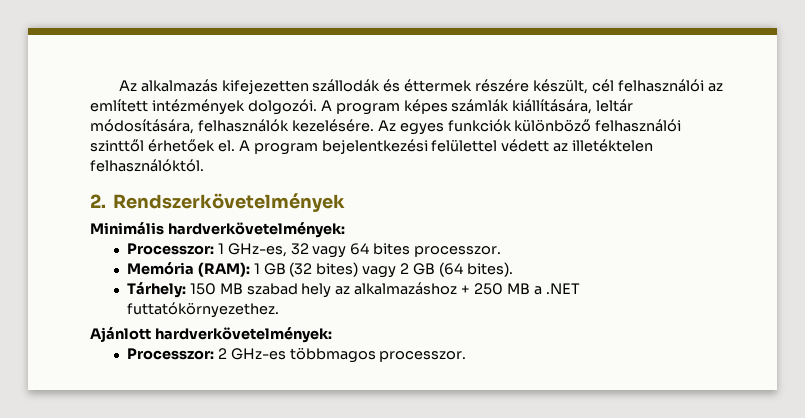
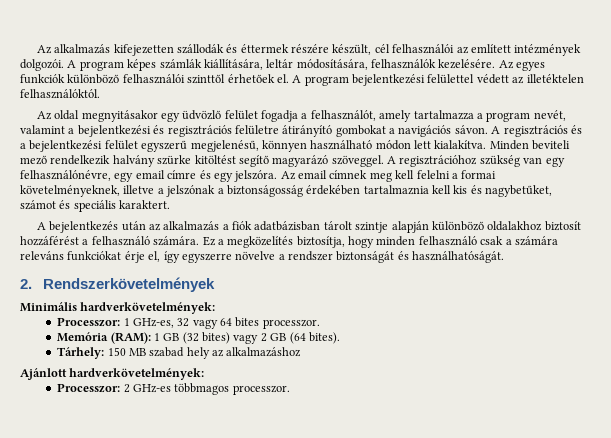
(204, 165) none -> [36,110,566,122] [20,125,582,137] [20,140,571,152] [20,155,565,167] [20,170,497,182] [20,185,553,197] [20,200,171,212] [36,221,581,233] [20,236,558,248] [20,251,505,263] // Az oldal megnyitásakor egy üdvözlő felület fogadja a felhasználót, amely tartalmazza a program nevét, valamint a bejelentkezési és regisztrációs felületre átirányító gombokat a navigációs sávon. A regisztrációs és a bejelentkezési felület egyszerű megjelenésű, könnyen használható módon lett kialakítva. Minden beviteli mező rendelkezik halvány szürke kitöltést segítő magyarázó szöveggel. A regisztrációhoz szükség van egy felhasználónévre, egy email címre és egy jelszóra. Az email címnek meg kell felelni a formai követelményeknek, illetve a jelszónak a biztonságosság érdekében tartalmaznia kell kis és nagybetűket, számot és speciális karaktert. // A bejelentkezés után az alkalmazás a fiók adatbázisban tárolt szintje alapján különböző oldalakhoz biztosít hozzáférést a felhasználó számára. Ez a megközelítés biztosítja, hogy minden felhasználó csak a számára releváns funkciókat érje el, így egyszerre növelve a rendszer biztonságát és használhatóságát.
[461,283,580,295] [126,302,279,318] + 250 MB a .NET futtatókörnyezethez. -> (302, 352) none

